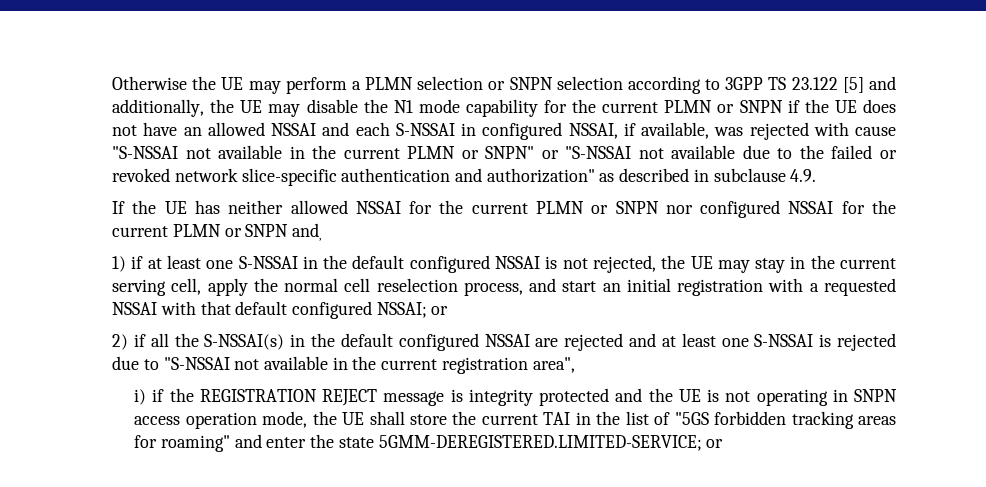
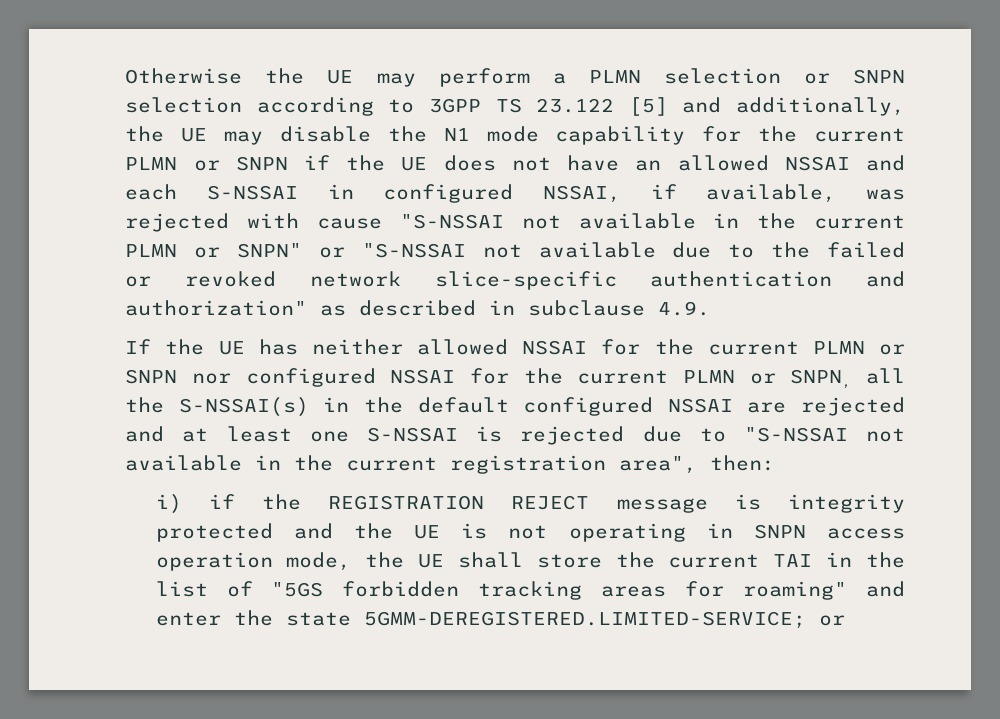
[245,223,322,241] [112,255,897,273] [112,278,896,296] [112,301,449,319] [112,334,146,350] SNPN and, // 1) if at least one S-NSSAI in the default configured NSSAI is not rejected, the UE may stay in the current serving cell, apply the normal cell reselection process, and start an initial registration with a requested NSSAI with that default configured NSSAI; or // 2) if -> [790,369,852,389] SNPN,
(575, 365) none -> [710,455,776,471] then:

